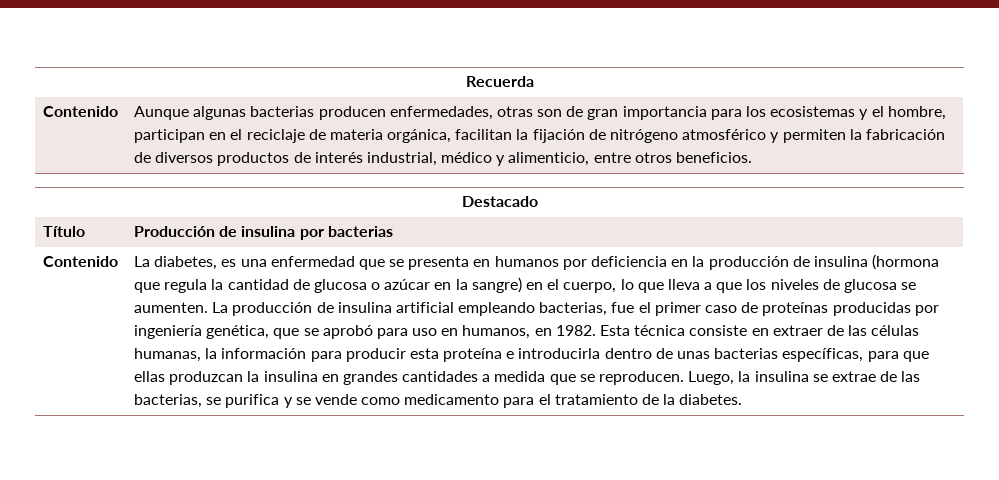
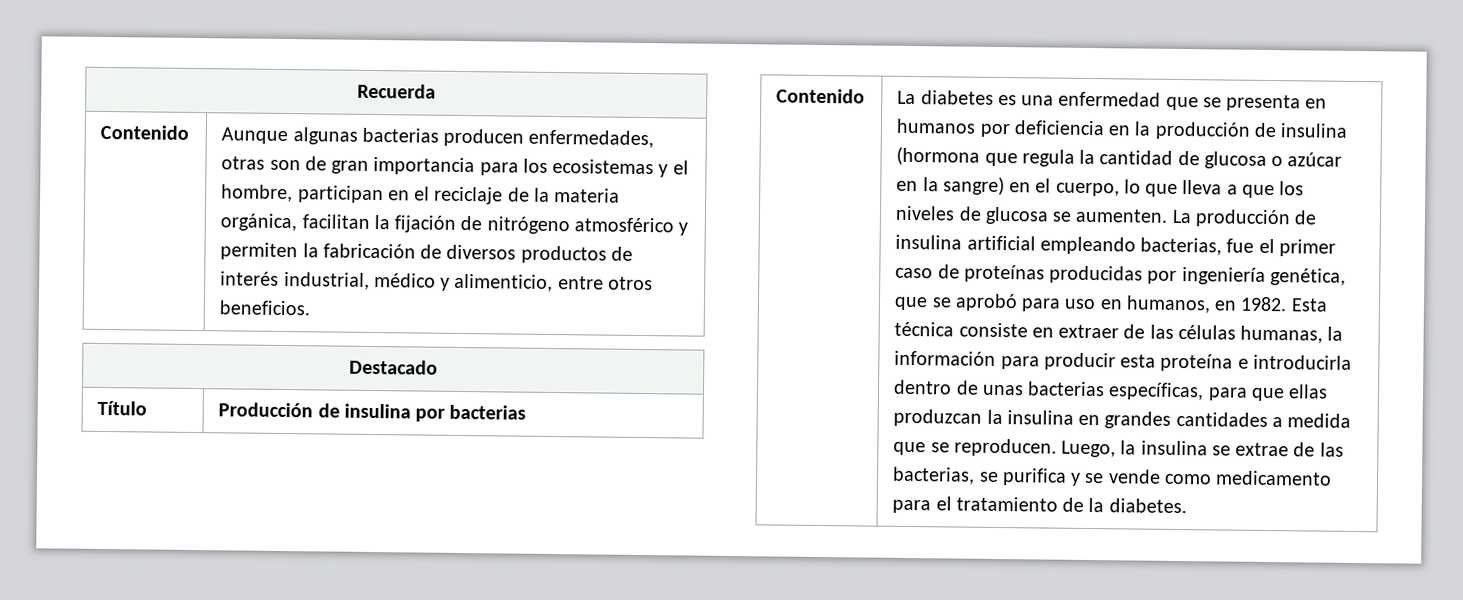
(326, 134) none -> [533,187,550,202] la
[154,256,218,270] diabetes, -> [920,90,994,105] diabetes

